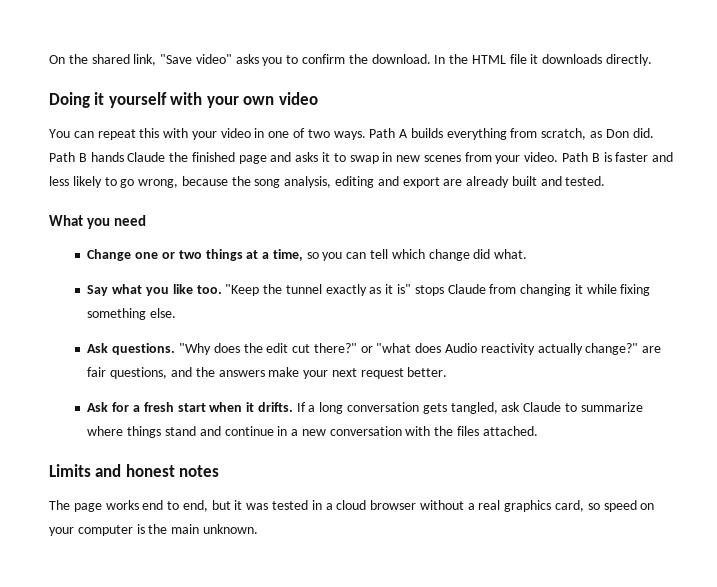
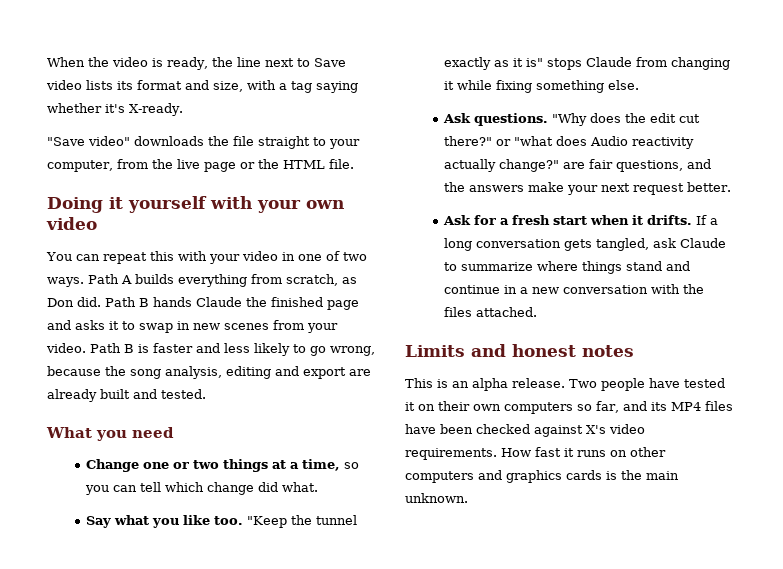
[49,54,653,66] On the shared link, "Save video" asks you to confirm the download. In the HTML file it downloads directly. -> [47,57,346,70] [46,80,358,93] [47,103,183,116] [47,136,360,149] [47,159,354,172] When the video is ready, the line next to Save video lists its format and size, with a tag saying whether it's X-ready. // "Save video" downloads the file straight to your computer, from the live page or the HTML file.
[49,500,655,512] [49,525,133,536] The page works end to end, but it was tested in a cloud browser without a real graphics card, so speed on your computer -> [405,378,725,391] [405,401,733,414] [405,424,645,437] [405,447,666,460] [405,470,602,483] This is an alpha release. Two people have tested it on their own computers so far, and its MP4 files have been checked against X's video requirements. How fast it runs on other computers and graphics cards

